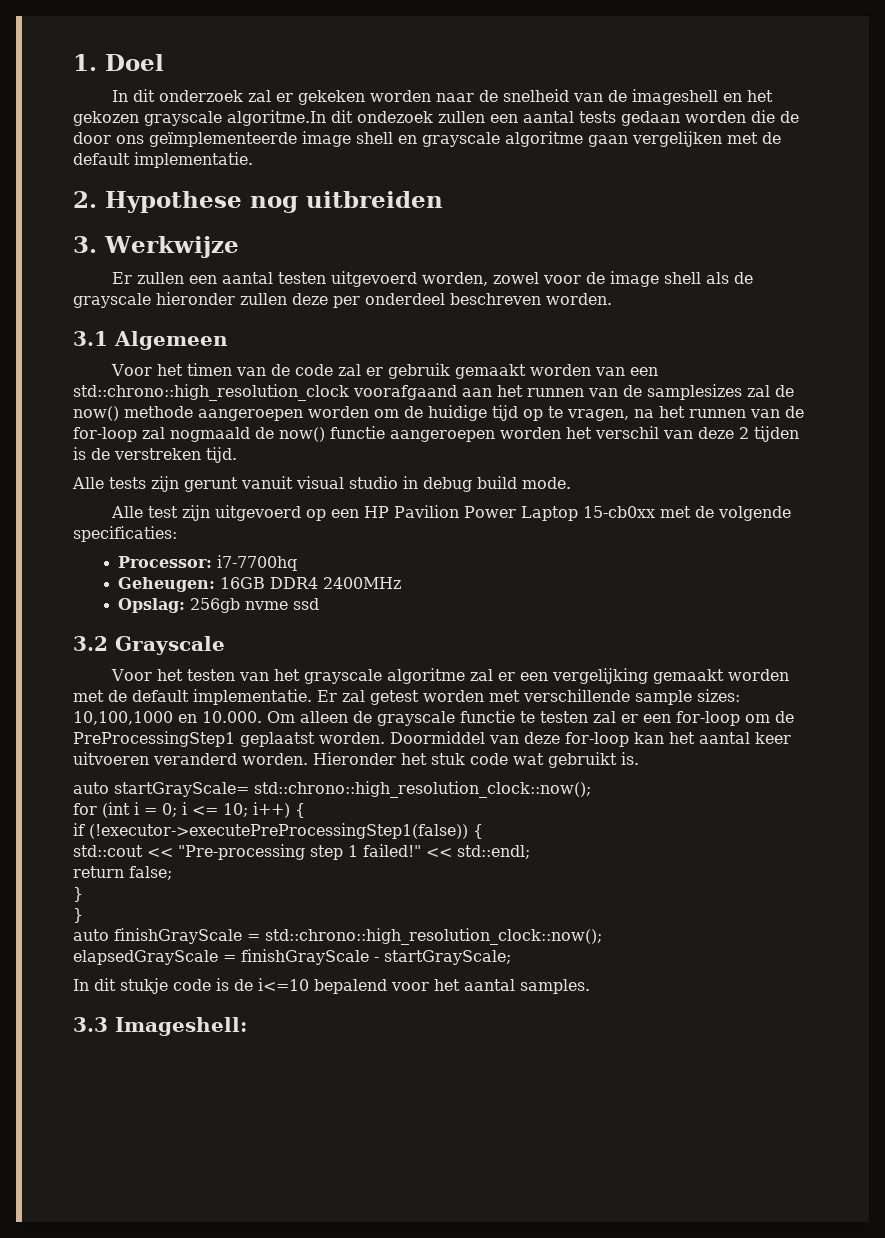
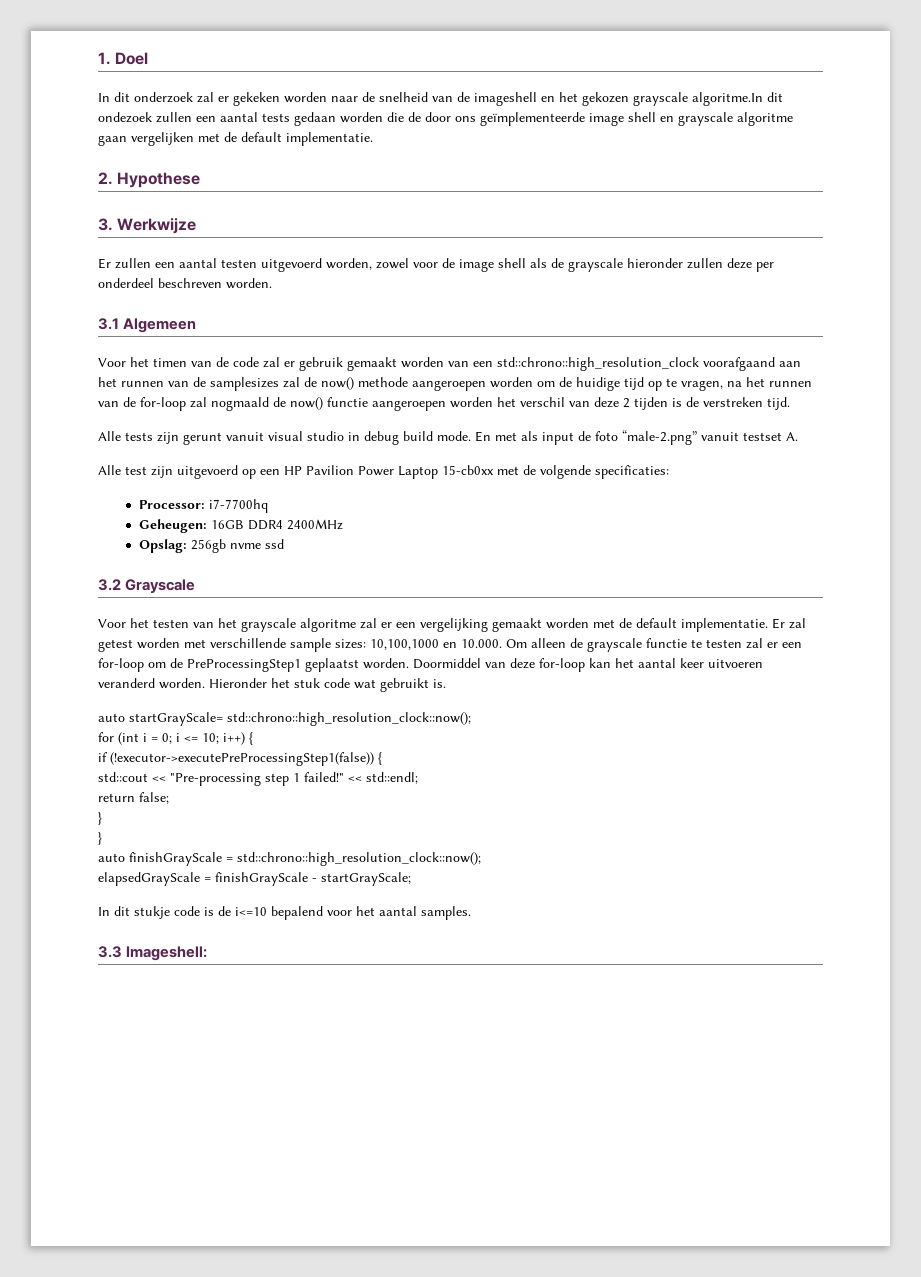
[250,191,443,213] nog uitbreiden -> (201, 180) none
(571, 483) none -> [475,430,798,445] En met als input de foto “male-2.png” vanuit testset A.

